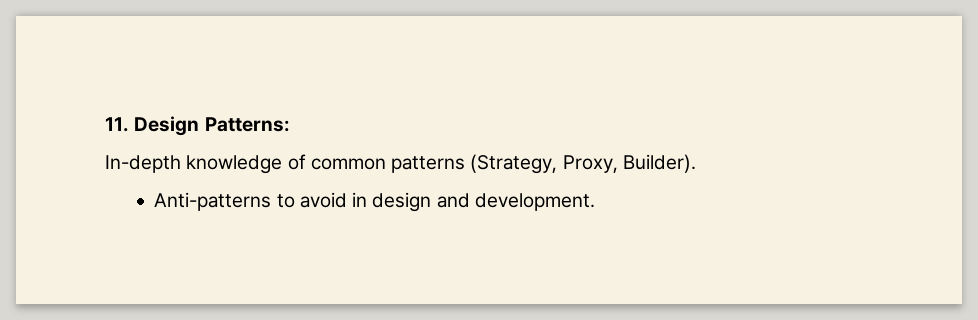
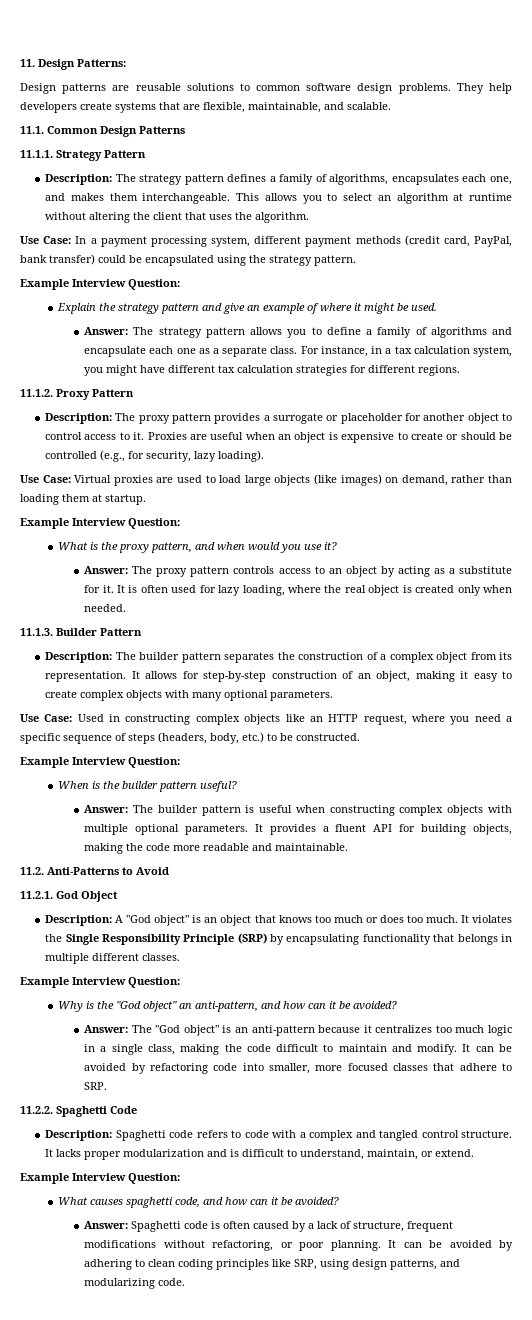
[105,154,696,174] [154,192,595,212] In-depth knowledge of common patterns (Strategy, Proxy, Builder). // Anti-patterns to avoid in design and development. -> [20,83,512,94] [20,102,391,113] [20,126,185,137] [20,150,146,161] [45,174,512,185] [45,193,512,204] [45,212,310,223] [20,235,512,247] [20,254,356,266] [20,279,180,290] [57,303,438,314] [84,327,512,338] [84,346,513,357] [84,365,461,376] [20,389,134,400] [45,413,513,424] [45,432,512,443] [45,450,265,462] [20,474,513,486] [20,494,146,505] [20,518,180,529] [58,542,338,553] [84,566,512,577] [84,585,513,596] [84,604,127,612] [20,628,142,636] [45,652,512,663] [45,671,512,682] [45,690,334,701] [20,714,512,725] [20,732,360,744] [20,757,180,768] [58,781,238,792] [84,805,512,816] [84,824,512,835] [84,843,349,854] [20,867,169,875] [20,891,118,902] [45,915,512,926] [45,933,512,945] [45,953,181,964] [20,977,180,988] [58,1001,398,1012] [84,1025,513,1036] [84,1044,512,1055] [84,1063,512,1074] [84,1082,108,1090] [20,1106,137,1117] [45,1130,512,1141] [45,1149,475,1160] [20,1173,180,1184] [58,1197,340,1208] [84,1221,454,1232] [84,1240,513,1251] [84,1259,461,1270] [84,1278,186,1289] Design patterns are reusable solutions to common software design problems. They help developers create systems that are flexible, maintainable, and scalable. // 11.1. Common Design Patterns // 11.1.1. Strategy Pattern // Description: The strategy pattern defines a family of algorithms, encapsulates each one, and makes them interchangeable. This allows you to select an algorithm at runtime without altering the client that uses the algorithm. // Use Case: In a payment processing system, different payment methods (credit card, PayPal, bank transfer) could be encapsulated using the strategy pattern. // Example Interview Question: // Explain the strategy pattern and give an example of where it might be used. // Answer: The strategy pattern allows you to define a family of algorithms and encapsulate each one as a separate class. For instance, in a tax calculation system, you might have different tax calculation strategies for different regions. // 11.1.2. Proxy Pattern // Description: The proxy pattern provides a surrogate or placeholder for another object to control access to it. Proxies are useful when an object is expensive to create or should be controlled (e.g., for security, lazy loading). // Use Case: Virtual proxies are used to load large objects (like images) on demand, rather than loading them at startup. // Example Interview Question: // What is the proxy pattern, and when would you use it? // Answer: The proxy pattern controls access to an object by acting as a substitute for it. It is often used for lazy loading, where the real object is created only when needed. // 11.1.3. Builder Pattern // Description: The builder pattern separates the construction of a complex object from its representation. It allows for step-by-step construction of an object, making it easy to create complex objects with many optional parameters. // Use Case: Used in constructing complex objects like an HTTP request, where you need a specific sequence of steps (headers, body, etc.) to be constructed. // Example Interview Question: // When is the builder pattern useful? // Answer: The builder pattern is useful when constructing complex objects with multiple optional parameters. It provides a fluent API for building objects, making the code more readable and maintainable. // 11.2. Anti-Patterns to Avoid // 11.2.1. God Object // Description: A "God object" is an object that knows too much or does too much. It violates the Single Responsibility Principle (SRP) by encapsulating functionality that belongs in multiple different classes. // Example Interview Question: // Why is the "God object" an anti-pattern, and how can it be avoided? // Answer: The "God object" is an anti-pattern because it centralizes too much logic in a single class, making the code difficult to maintain and modify. It can be avoided by refactoring code into smaller, more focused classes that adhere to SRP. // 11.2.2. Spaghetti Code // Description: Spaghetti code refers to code with a complex and tangled control structure. It lacks proper modularization and is difficult to understand, maintain, or extend. // Example Interview Question: // What causes spaghetti code, and how can it be avoided? // Answer: Spaghetti code is often caused by a lack of structure, frequent modifications without refactoring, or poor planning. It can be avoided by adhering to clean coding principles like SRP, using design patterns, and modularizing code.

